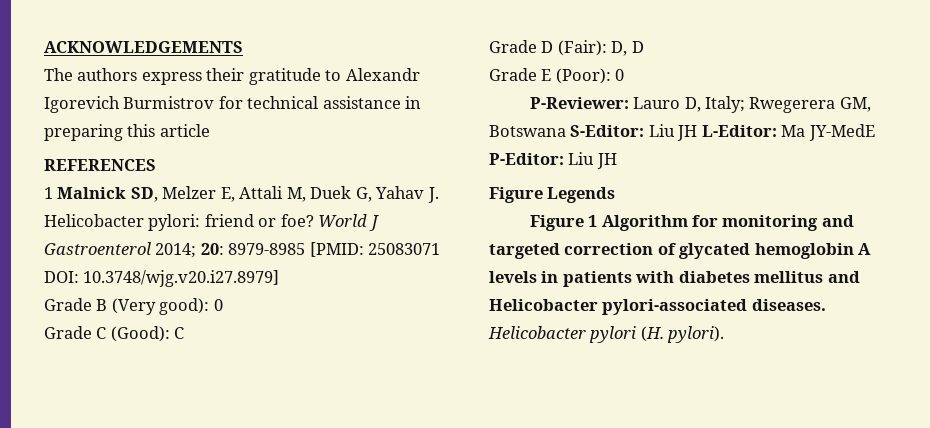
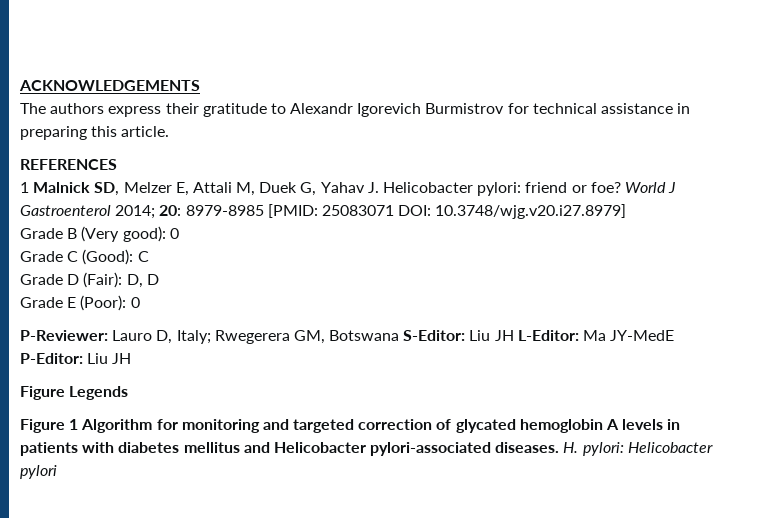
[159,124,210,137] article -> [121,126,170,137] article.
[488,326,725,343] Helicobacter pylori (H. pylori). -> [563,442,713,456] [20,465,57,479] H. pylori: Helicobacter pylori

